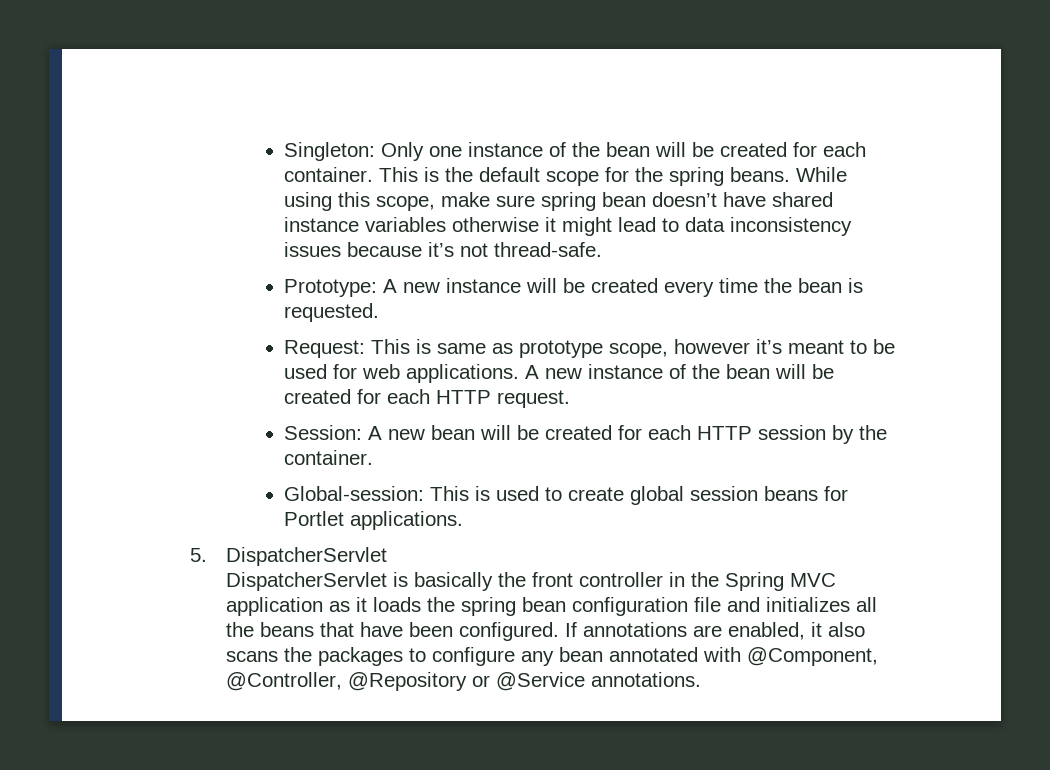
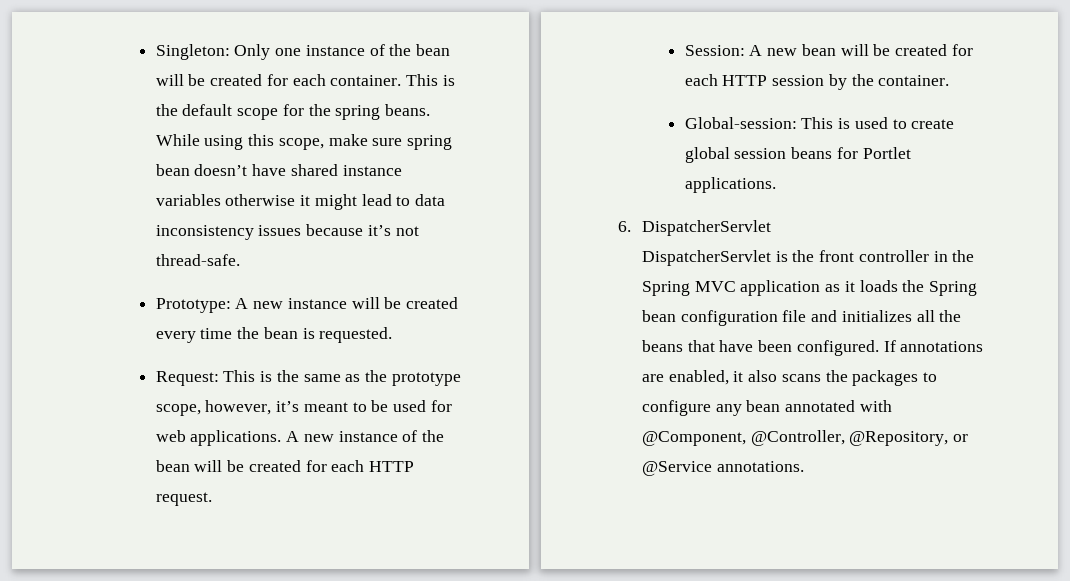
(432, 346) none -> [276,370,299,382] the
(514, 348) none -> [365,370,388,382] the
[674,339,751,354] however -> [205,400,272,415] however,
[190,548,208,562] 5. -> [618,221,632,232] 6.
[413,572,493,591] basically -> (788, 256) none
[460,597,516,616] spring -> [928,281,977,296] Spring
[347,672,467,691] @Repository -> [849,431,949,446] @Repository,

